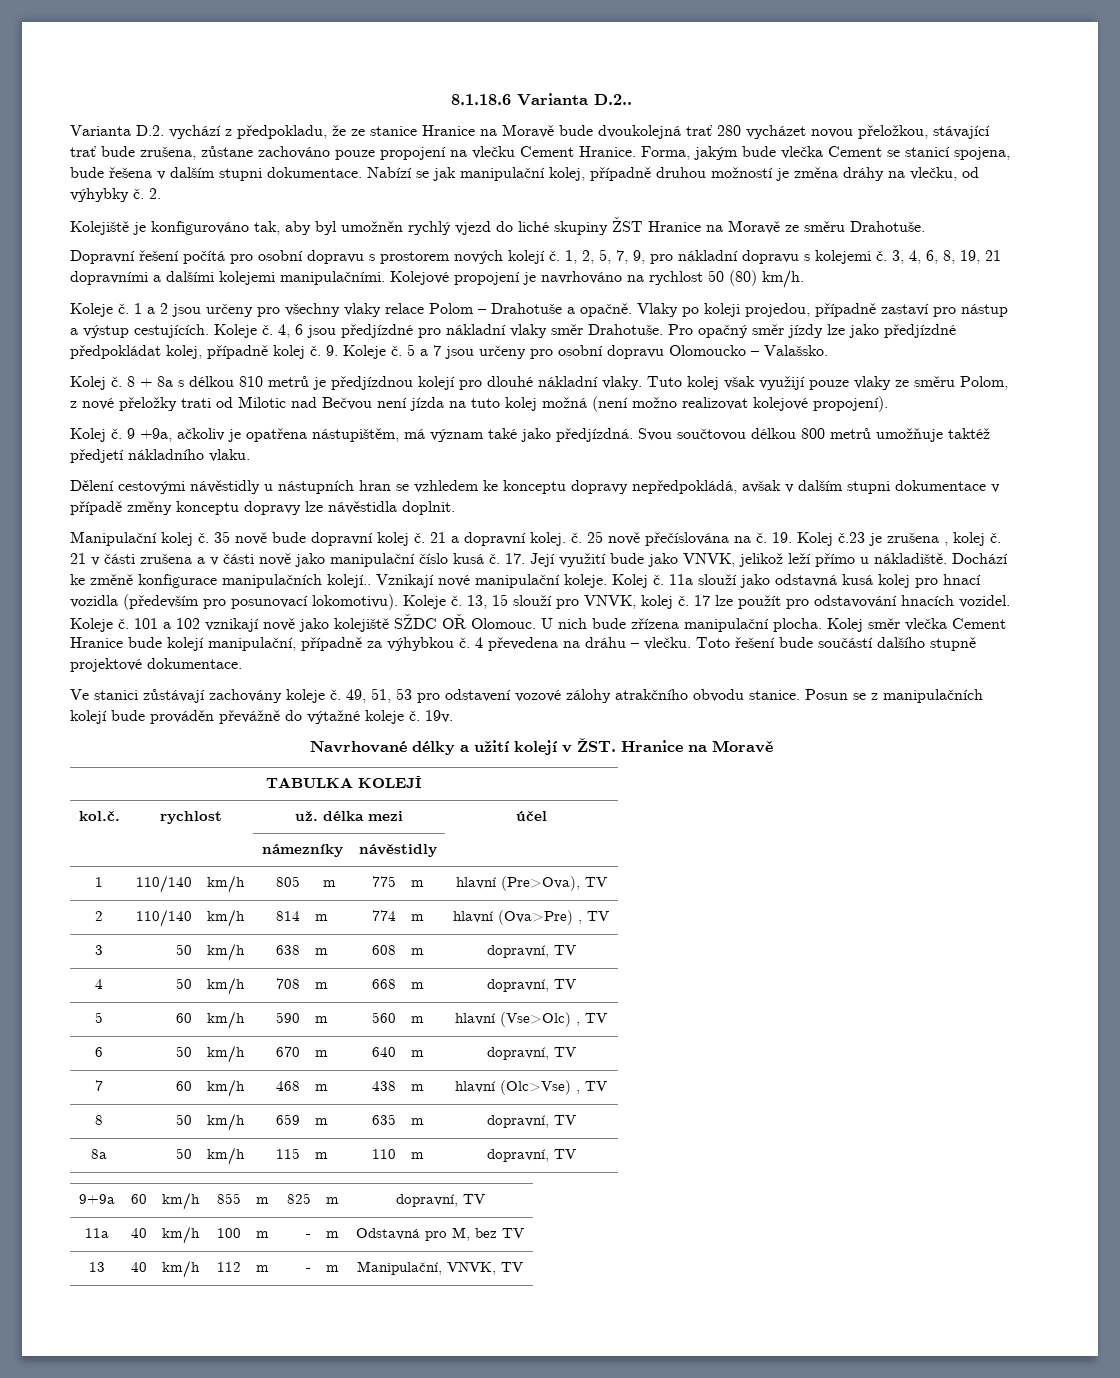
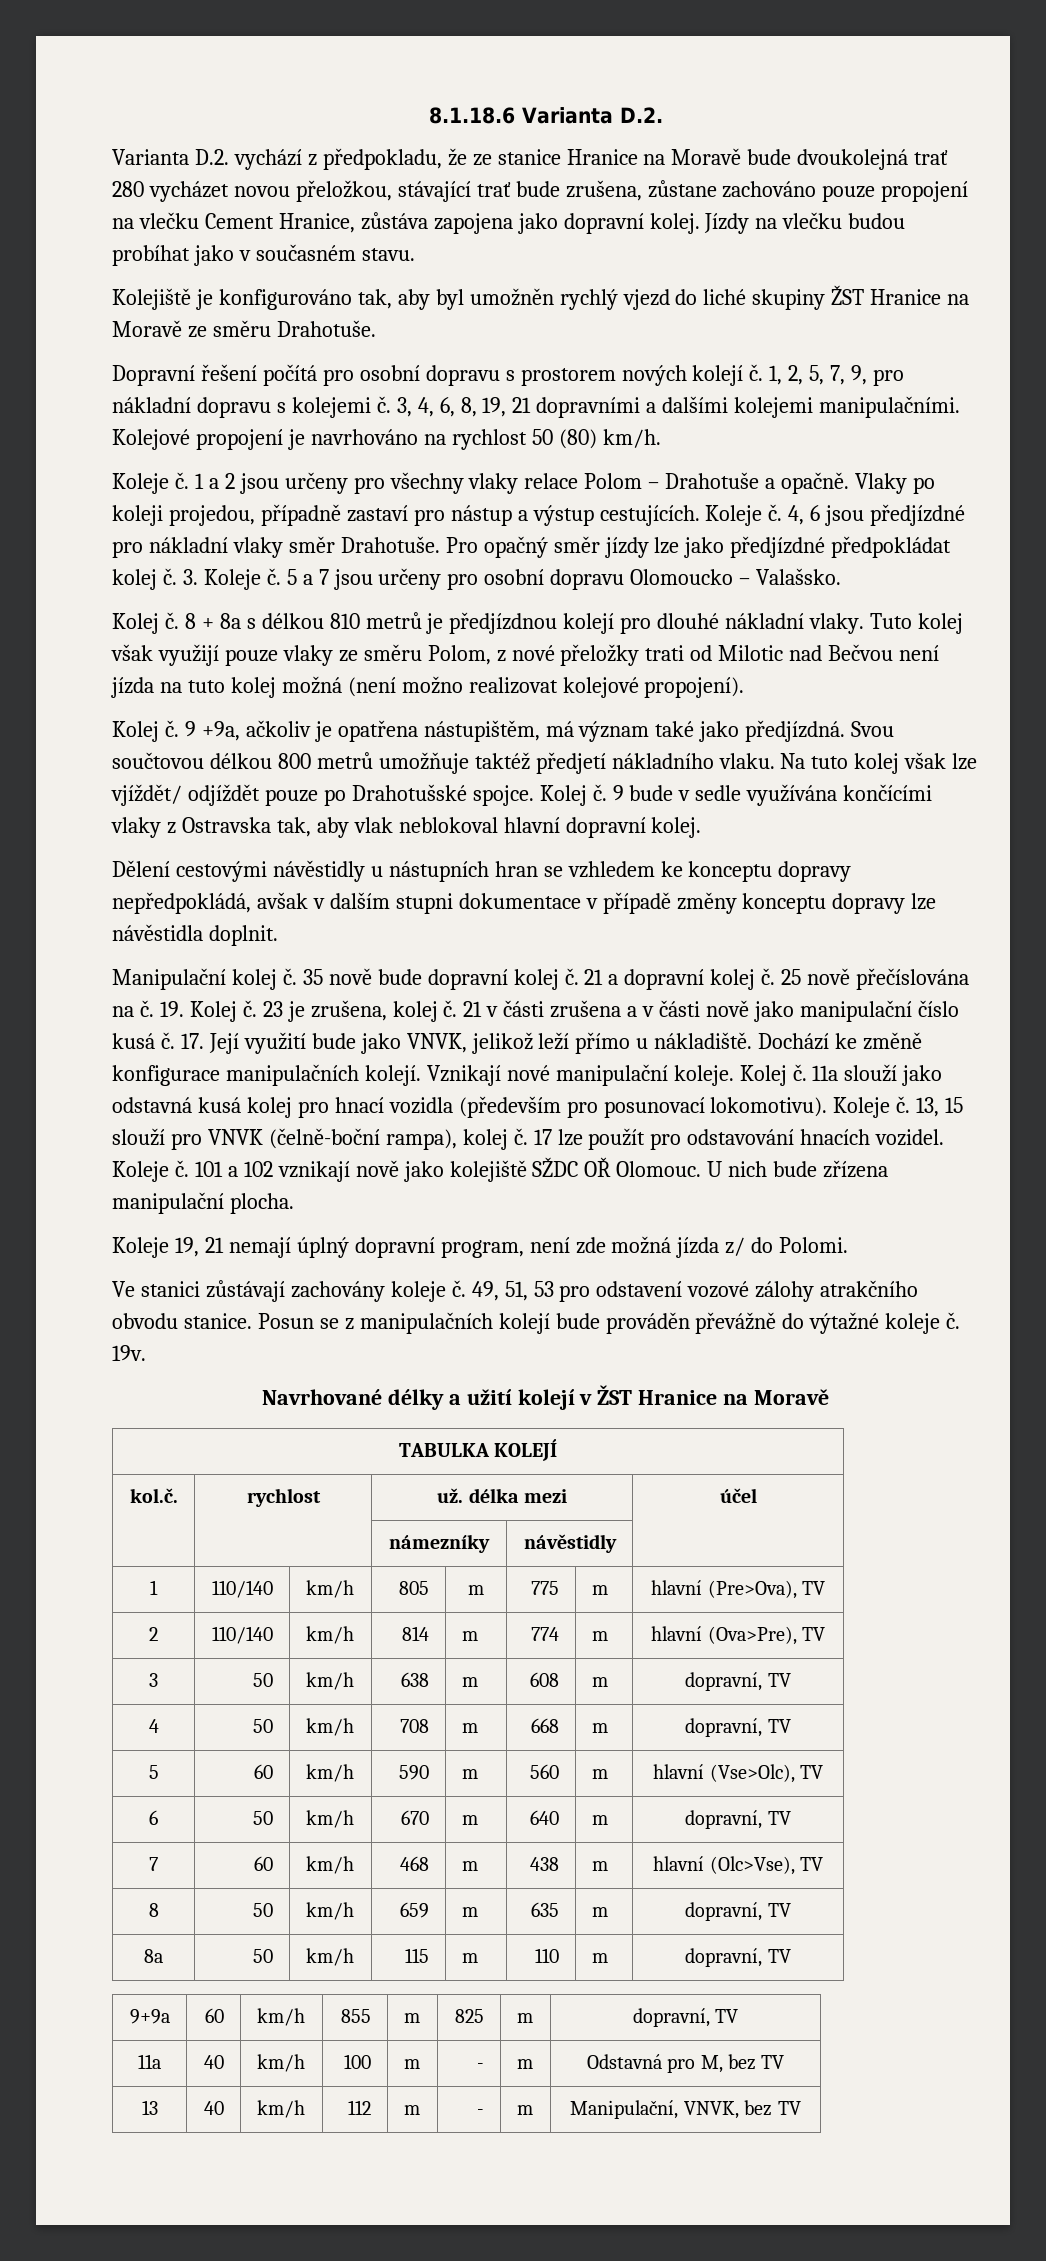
[593,94,632,105] D.2.. -> [619,107,663,123] D.2.
[579,146,1010,160] [70,167,979,181] [70,188,161,202] Hranice. Forma, jakým bude vlečka Cement se stanicí spojena, bude řešena v dalším stupni dokumentace. Nabízí se jak manipulační kolej, případně druhou možností je změna dráhy na vlečku, od výhybky č. 2. -> [278,212,906,234] [112,244,415,266] Hranice, zůstáva zapojena jako dopravní kolej. Jízdy na vlečku budou probíhat jako v současném stavu.
[166,345,338,359] kolej, případně kolej č. 9. -> [112,568,198,590] kolej č. 3.
(250, 455) none -> [780,752,978,774] [111,784,933,806] [111,817,702,838] Na tuto kolej však lze vjíždět/ odjíždět pouze po Drahotušské spojce. Kolej č. 9 bude v sedle využívána končícími vlaky z Ostravska tak, aby vlak neblokoval hlavní dopravní kolej.
[530,532,566,546] kolej. -> [710,969,756,990] kolej
[838,532,948,546] č.23 je zrušena , -> [242,1000,387,1022] č. 23 je zrušena,
[327,574,371,588] kolejí.. -> [364,1065,421,1086] kolejí.
[584,595,636,609] VNVK, -> [207,1128,457,1150] VNVK (čelně-boční rampa),
[827,618,1006,632] [70,637,976,651] [70,658,242,672] Kolej směr vlečka Cement Hranice bude kolejí manipulační, případně za výhybkou č. 4 převedena na dráhu – vlečku. Toto řešení bude součástí dalšího stupně projektové dokumentace. -> [112,1236,849,1258] // Koleje 19, 21 nemají úplný dopravní program, není zde možná jízda z/ do Polomi.
[576,738,616,752] ŽST. -> [597,1385,633,1405] ŽST
[498,910,582,925] (Ova>Pre) , -> [707,1626,797,1645] (Ova>Pre),
[500,1012,580,1027] (Vse>Olc) , -> [709,1764,795,1783] (Vse>Olc),
[500,1080,580,1095] (Olc>Vse) , -> [709,1856,795,1875] (Olc>Vse),
(496, 1268) none -> [744,2100,773,2116] bez

